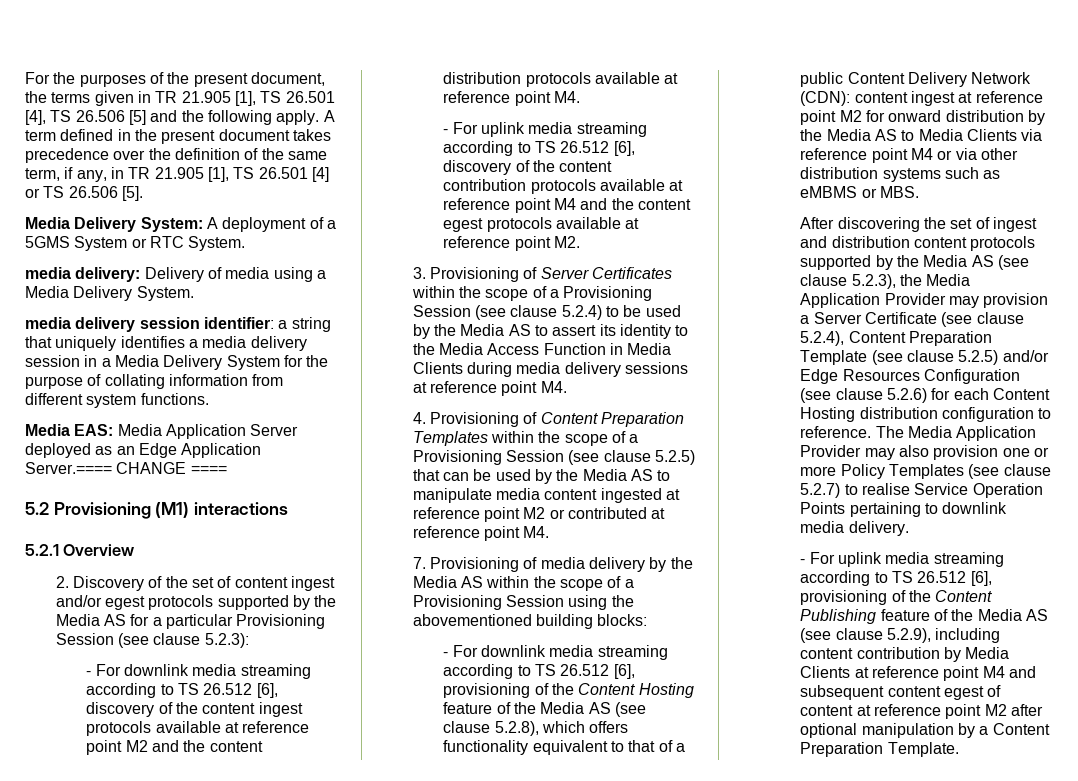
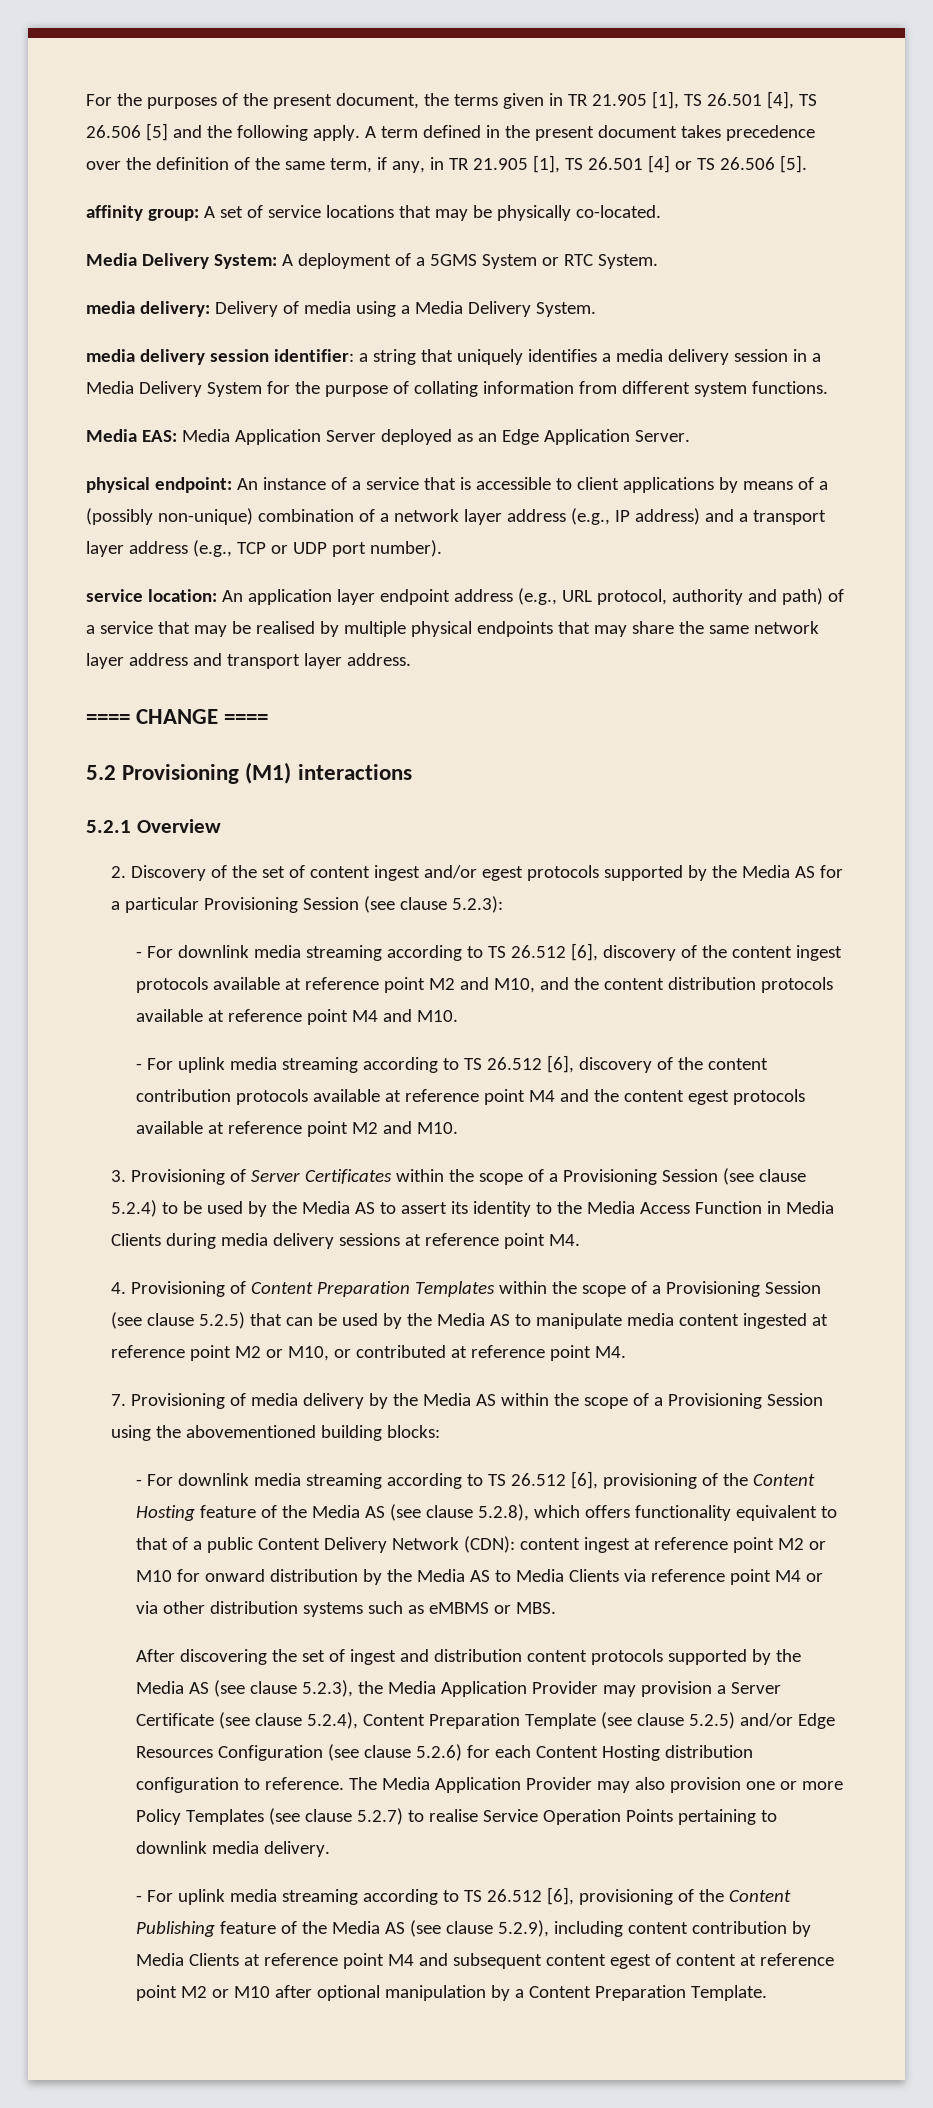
(143, 193) none -> [86,205,661,221] // affinity group: A set of service locations that may be physically co-located.
[25,462,112,474] Server.==== -> [634,430,690,442] [86,477,828,493] [86,508,826,525] [86,540,442,557] [86,588,844,605] [86,621,819,637] [86,653,411,669] [86,714,130,724] Server. // physical endpoint: An instance of a service that is accessible to client applications by means of a (possibly non-unique) combination of a network layer address (e.g., IP address) and a transport layer address (e.g., TCP or UDP port number). // service location: An application layer endpoint address (e.g., URL protocol, authority and path) of a service that may be realised by multiple physical endpoints that may share the same network layer address and transport layer address. // ====
(179, 746) none -> [494,977,570,993] M10, and
[553,91,580,103] M4. -> [352,1009,459,1022] M4 and M10.
[553,236,580,248] M2. -> [352,1121,459,1134] M2 and M10.
(565, 514) none -> [288,1346,352,1361] M10, or
(862, 116) none -> [809,1541,827,1550] [136,1570,173,1582] or M10
(1007, 710) none -> [212,1986,271,1998] or M10

